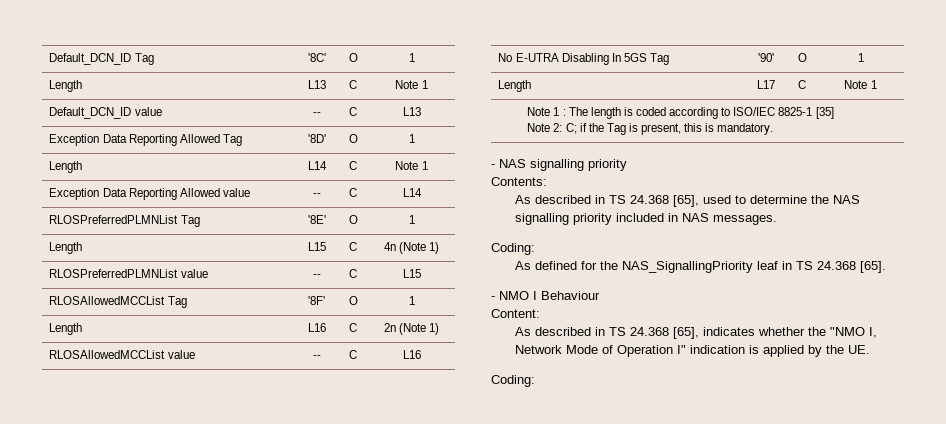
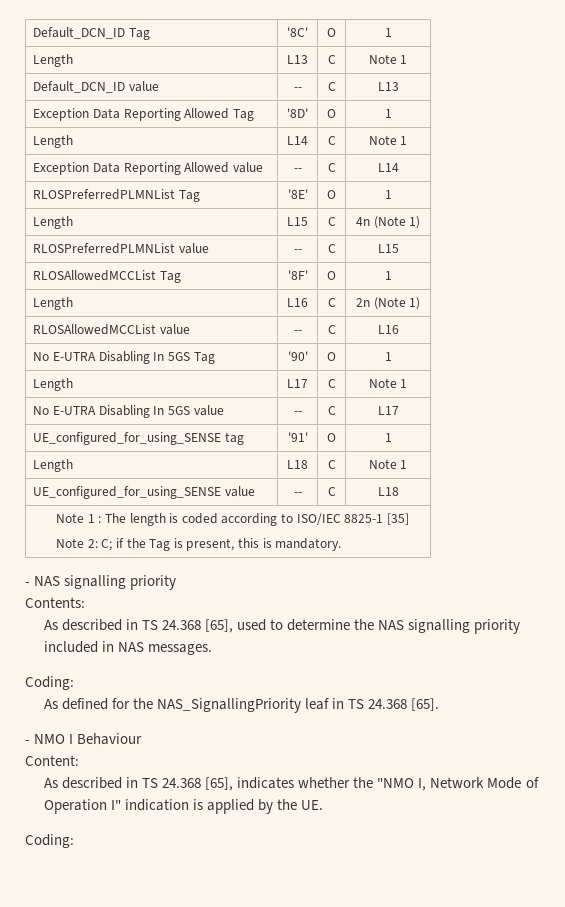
(877, 84) none -> [33,405,224,418] [293,411,302,415] [327,406,336,415] [377,406,399,415] [33,432,244,445] [287,432,308,442] [327,433,336,442] [384,433,392,442] [33,459,74,472] [287,460,308,469] [327,460,336,469] [368,459,408,469] [33,486,255,499] [293,492,302,496] [327,487,336,496] [377,487,399,496] // No E-UTRA Disabling In 5GS value | -- | C | L17 // UE_configured_for_using_SENSE tag | '91' | O | 1 // Length | L18 | C | Note 1 // UE_configured_for_using_SENSE value | -- | C | L18

